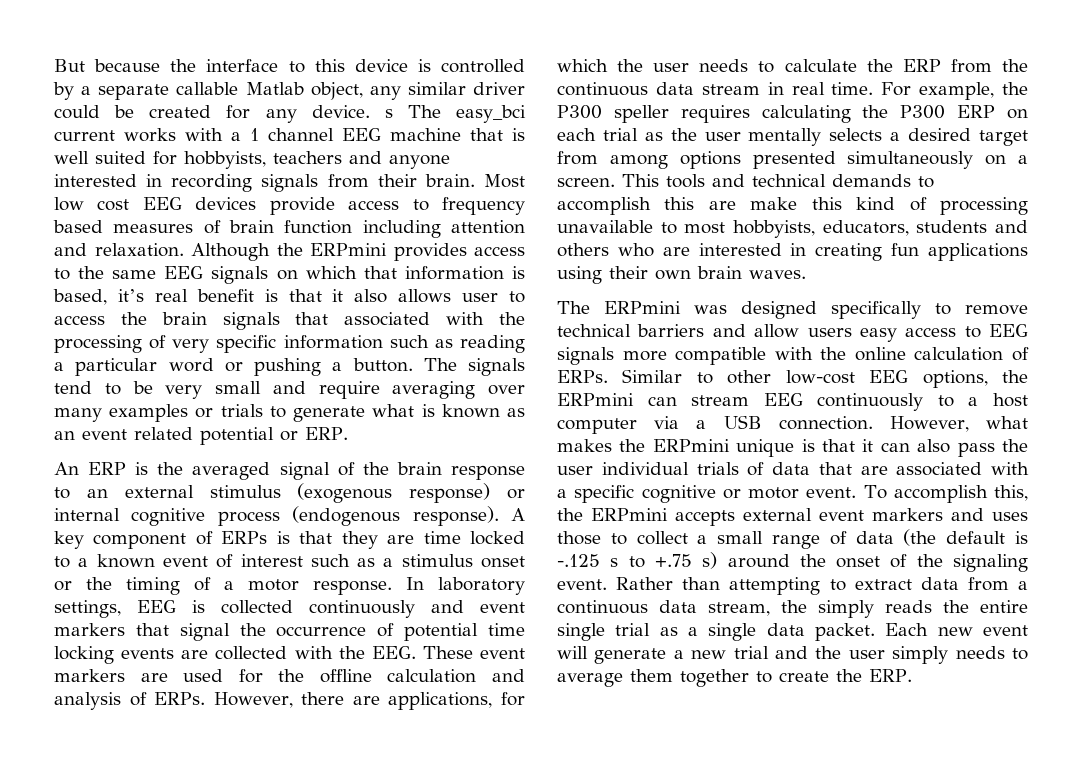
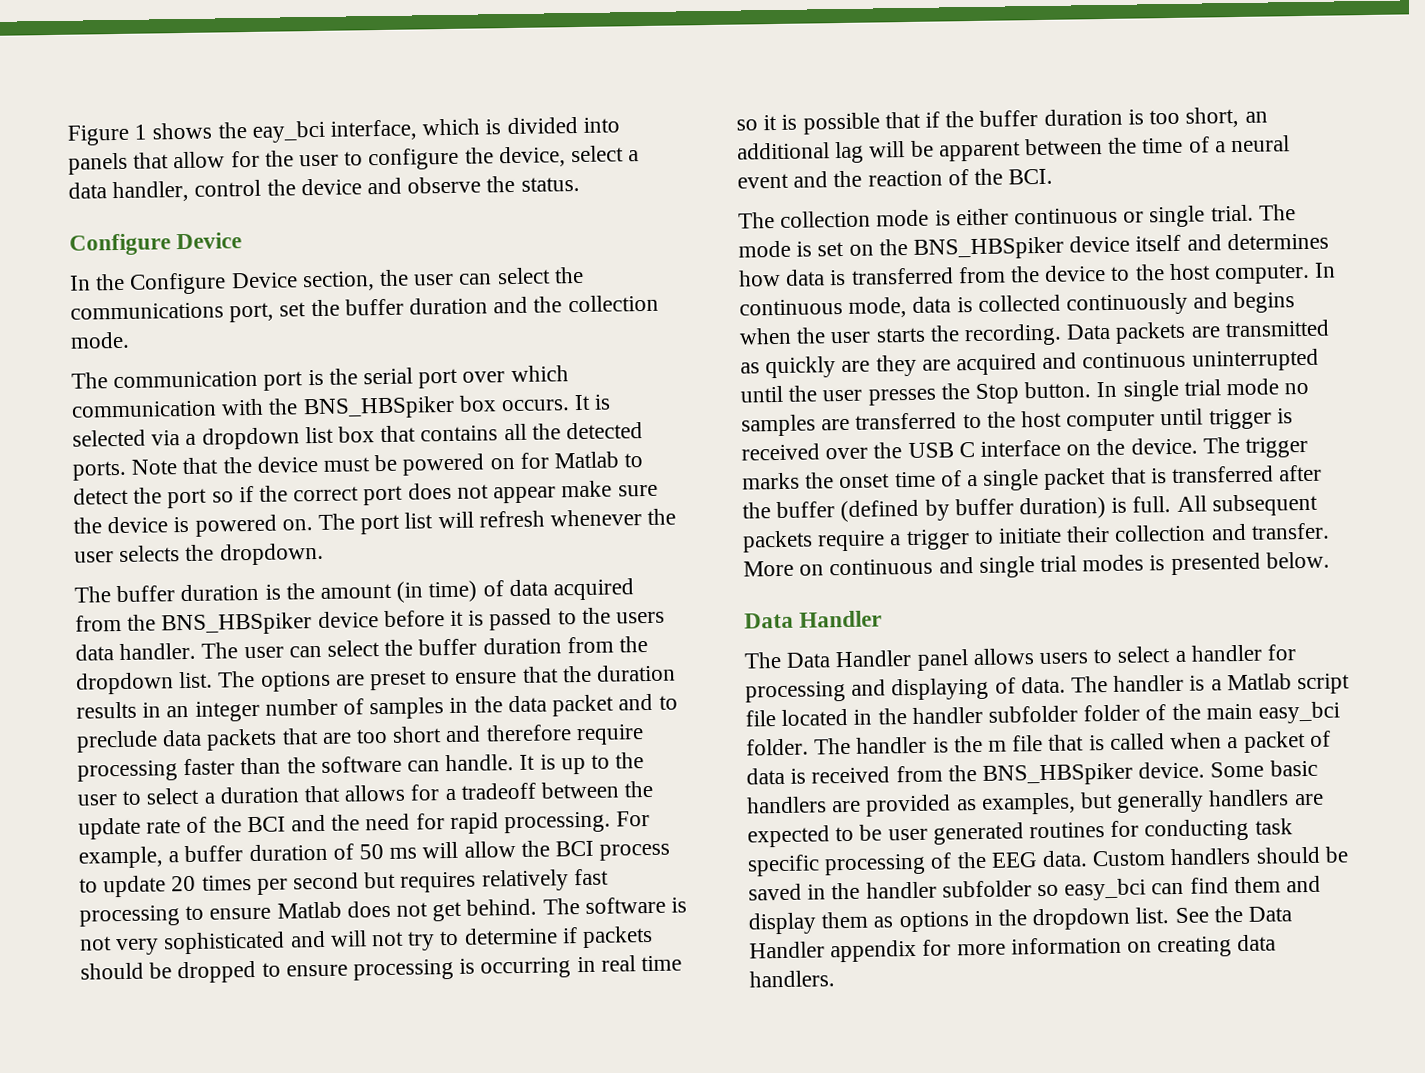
[54,59,525,73] [53,82,525,100] [54,105,526,123] [54,128,525,142] [54,151,450,169] [54,174,526,192] [54,197,525,215] [53,220,525,238] [54,243,525,261] [54,266,525,284] [53,289,525,305] [54,312,525,330] [54,335,525,353] [54,358,525,376] [54,381,525,399] [54,404,525,422] [54,427,348,445] [54,462,525,480] [54,483,525,503] [54,506,525,526] [54,531,526,549] [54,554,525,568] [54,577,525,595] [54,600,525,618] [54,623,525,641] [54,646,525,664] [54,669,525,683] [54,692,525,710] [557,59,1028,73] [557,82,1028,100] [557,105,1028,123] [557,128,1028,146] [557,151,1028,169] [557,174,934,188] [557,197,1028,215] [557,220,1028,238] [557,243,1028,261] [557,266,806,284] [557,301,1028,319] [557,324,1028,342] [557,347,1029,365] [557,369,1028,388] [557,393,1028,411] [557,415,1028,434] [557,439,1028,457] [557,462,1029,476] [557,485,1028,503] [557,508,1028,526] [557,529,1028,549] [557,552,1028,572] [557,577,1028,595] [557,600,1028,618] [557,623,1028,641] [557,646,1028,664] [557,669,912,687] But because the interface to this device is controlled by a separate callable Matlab object, any similar driver could be created for any device. s The easy_bci current works with a 1 channel EEG machine that is well suited for hobbyists, teachers and anyone interested in recording signals from their brain. Most low cost EEG devices provide access to frequency based measures of brain function including attention and relaxation. Although the ERPmini provides access to the same EEG signals on which that information is based, it’s real benefit is that it also allows user to access the brain signals that associated with the processing of very specific information such as reading a particular word or pushing a button. The signals tend to be very small and require averaging over many examples or trials to generate what is known as an event related potential or ERP. // An ERP is the averaged signal of the brain response to an external stimulus (exogenous response) or internal cognitive process (endogenous response). A key component of ERPs is that they are time locked to a known event of interest such as a stimulus onset or the timing of a motor response. In laboratory settings, EEG is collected continuously and event markers that signal the occurrence of potential time locking events are collected with the EEG. These event markers are used for the offline calculation and analysis of ERPs. However, there are applications, for which the user needs to calculate the ERP from the continuous data stream in real time. For example, the P300 speller requires calculating the P300 ERP on each trial as the user mentally selects a desired target from among options presented simultaneously on a screen. This tools and technical demands to accomplish this are make this kind of processing unavailable to most hobbyists, educators, students and others who are interested in creating fun applications using their own brain waves. // The ERPmini was designed specifically to remove technical barriers and allow users easy access to EEG signals more compatible with the online calculation of ERPs. Similar to other low-cost EEG options, the ERPmini can stream EEG continuously to a host computer via a USB connection. However, what makes the ERPmini unique is that it can also pass the user individual trials of data that are associated with a specific cognitive or motor event. To accomplish this, the ERPmini accepts external event markers and uses those to collect a small range of data (the default is -.125 s to +.75 s) around the onset of the signaling event. Rather than attempting to extract data from a continuous data stream, the simply reads the entire single trial as a single data packet. Each new event will generate a new trial and the user simply needs to average them together to create the ERP. -> [67,116,620,146] [68,145,640,175] [68,175,580,203] [69,232,243,256] [69,266,584,295] [70,294,659,323] [70,331,130,349] [71,365,569,391] [71,394,612,420] [72,422,644,450] [72,451,644,481] [73,480,658,509] [73,508,677,537] [74,542,324,566] [74,578,635,603] [75,607,666,636] [75,635,649,661] [76,664,677,695] [76,693,678,722] [76,724,644,753] [77,752,645,782] [77,780,654,806] [78,810,651,840] [78,840,671,869] [79,868,609,898] [79,896,688,927] [80,925,654,956] [80,955,683,984] [736,106,1268,135] [737,135,1291,164] [737,168,1054,189] [738,204,1296,229] [738,232,1329,260] [738,262,1337,287] [739,291,1296,318] [739,319,1330,347] [740,348,1319,379] [740,378,1310,406] [741,408,1293,437] [741,436,1309,461] [742,464,1323,491] [742,493,1318,523] [742,522,1330,553] [743,551,1330,578] [744,610,883,629] [744,644,1297,671] [745,673,1351,703] [745,701,1341,727] [746,730,1331,756] [746,759,1318,786] [746,789,1324,817] [747,818,1293,848] [747,846,1349,877] [748,875,1322,901] [748,905,1293,935] [749,934,1277,963] [749,970,835,988] Figure 1 shows the eay_bci interface, which is divided into panels that allow for the user to configure the device, select a data handler, control the device and observe the status. // Configure Device // In the Configure Device section, the user can select the communications port, set the buffer duration and the collection mode. // The communication port is the serial port over which communication with the BNS_HBSpiker box occurs. It is selected via a dropdown list box that contains all the detected ports. Note that the device must be powered on for Matlab to detect the port so if the correct port does not appear make sure the device is powered on. The port list will refresh whenever the user selects the dropdown. // The buffer duration is the amount (in time) of data acquired from the BNS_HBSpiker device before it is passed to the users data handler. The user can select the buffer duration from the dropdown list. The options are preset to ensure that the duration results in an integer number of samples in the data packet and to preclude data packets that are too short and therefore require processing faster than the software can handle. It is up to the user to select a duration that allows for a tradeoff between the update rate of the BCI and the need for rapid processing. For example, a buffer duration of 50 ms will allow the BCI process to update 20 times per second but requires relatively fast processing to ensure Matlab does not get behind. The software is not very sophisticated and will not try to determine if packets should be dropped to ensure processing is occurring in real time so it is possible that if the buffer duration is too short, an additional lag will be apparent between the time of a neural event and the reaction of the BCI. // The collection mode is either continuous or single trial. The mode is set on the BNS_HBSpiker device itself and determines how data is transferred from the device to the host computer. In continuous mode, data is collected continuously and begins when the user starts the recording. Data packets are transmitted as quickly are they are acquired and continuous uninterrupted until the user presses the Stop button. In single trial mode no samples are transferred to the host computer until trigger is received over the USB C interface on the device. The trigger marks the onset time of a single packet that is transferred after the buffer (defined by buffer duration) is full. All subsequent packets require a trigger to initiate their collection and transfer. More on continuous and single trial modes is presented below. // Data Handler // The Data Handler panel allows users to select a handler for processing and displaying of data. The handler is a Matlab script file located in the handler subfolder folder of the main easy_bci folder. The handler is the m file that is called when a packet of data is received from the BNS_HBSpiker device. Some basic handlers are provided as examples, but generally handlers are expected to be user generated routines for conducting task specific processing of the EEG data. Custom handlers should be saved in the handler subfolder so easy_bci can find them and display them as options in the dropdown list. See the Data Handler appendix for more information on creating data handlers.

